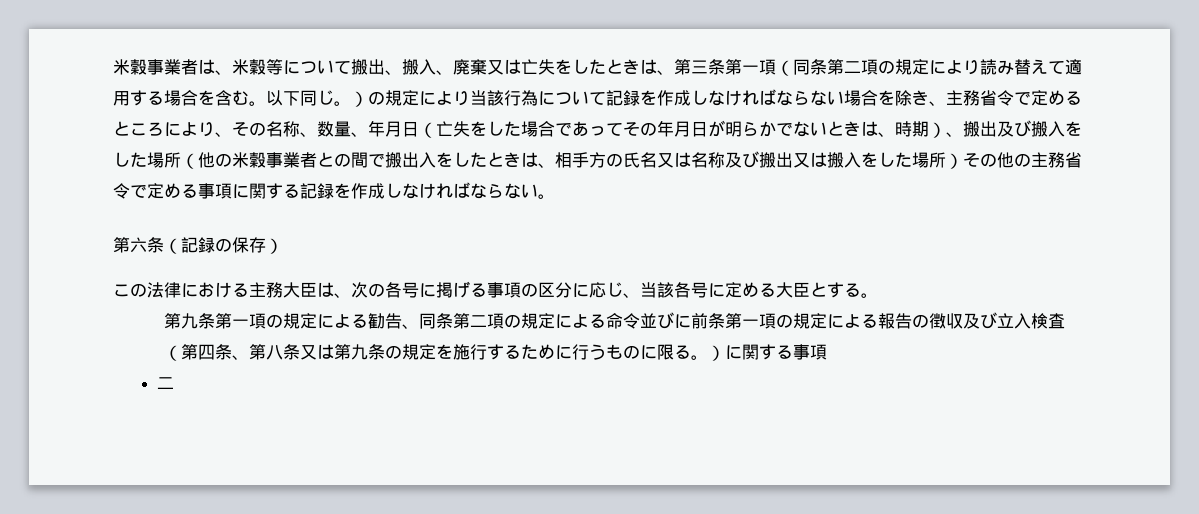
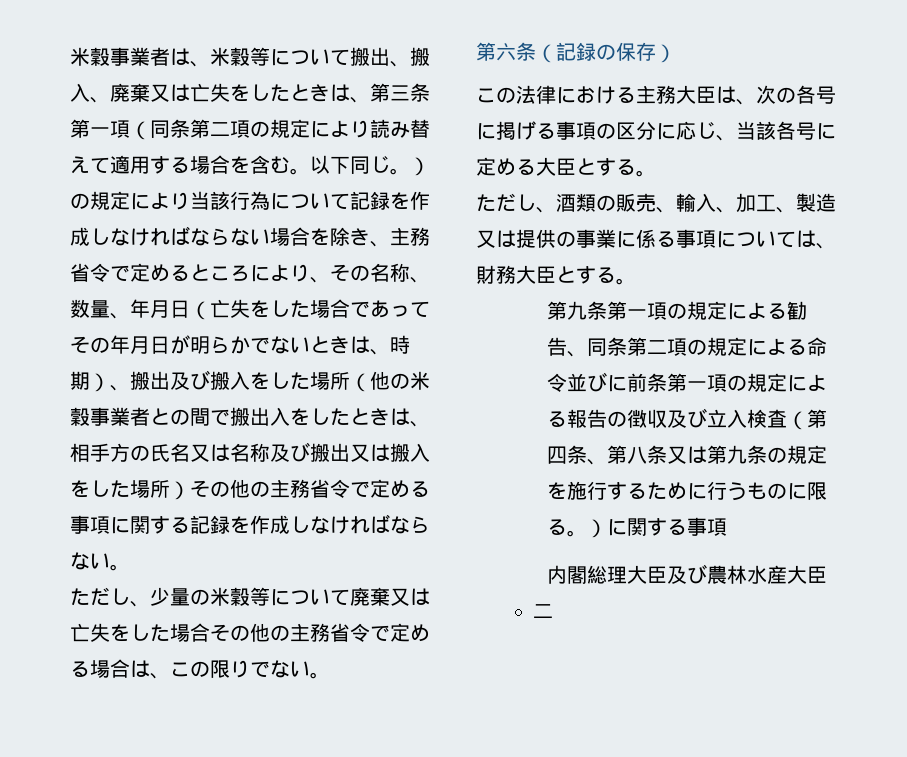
(555, 196) none -> [70,587,430,607] [70,623,430,642] [70,659,330,679] // ただし、少量の米穀等について廃棄又は亡失をした場合その他の主務省令で定める場合は、この限りでない。
(878, 295) none -> [476,193,836,213] [476,229,836,249] [476,265,636,285] // ただし、酒類の販売、輸入、加工、製造又は提供の事業に係る事項については、財務大臣とする。
(828, 352) none -> [546,564,827,584] // 内閣総理大臣及び農林水産大臣

